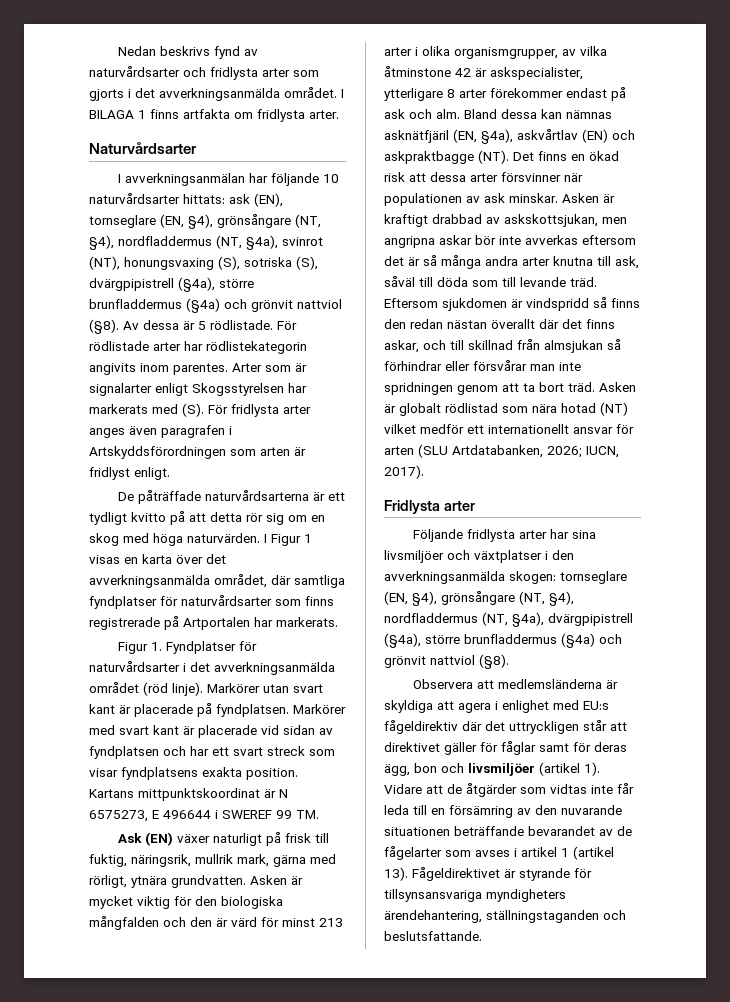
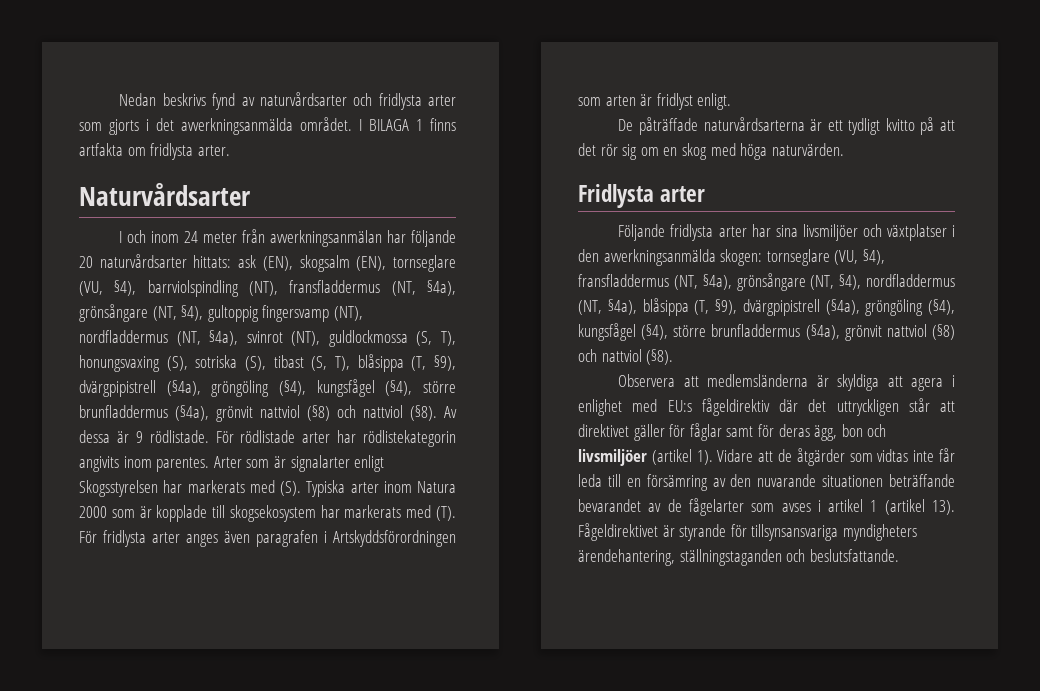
(122, 178) none -> [127,229,266,243] och inom 24 meter från
[323,174,340,183] 10 -> [79,256,93,268] 20
[89,214,321,229] [89,235,114,250] tornseglare (EN, §4), grönsångare (NT, §4), -> [299,255,457,272] [79,280,456,297] [79,304,363,322] skogsalm (EN), tornseglare (VU, §4), barrviolspindling (NT), fransfladdermus (NT, §4a), grönsångare (NT, §4), gultoppig fingersvamp (NT),
(120, 263) none -> [328,330,457,347] guldlockmossa (S, T),
[89,277,254,292] [89,298,293,313] dvärgpipistrell (§4a), större brunfladdermus (§4a) och grönvit -> [273,354,456,372] [79,379,456,397] [79,405,356,422] tibast (S, T), blåsippa (T, §9), dvärgpipistrell (§4a), gröngöling (§4), kungsfågel (§4), större brunfladdermus (§4a), grönvit nattviol (§8) och
[198,321,206,330] 5 -> [135,431,143,443] 9
(204, 410) none -> [306,480,456,497] [79,505,456,522] Typiska arter inom Natura 2000 som är kopplade till skogsekosystem har markerats med (T).
[210,512,242,522] detta -> [578,143,596,156] det
[264,534,312,546] [89,554,226,564] [89,574,345,588] [89,595,334,609] [89,616,338,630] [118,641,258,654] [89,661,335,675] [89,682,323,696] [89,703,346,717] [89,725,333,738] [89,746,335,759] [89,767,298,780] [89,788,288,801] [89,810,319,822] [118,832,330,846] [89,854,336,867] [89,875,303,888] [89,896,283,909] [89,916,343,930] [384,46,607,59] [384,66,583,80] [384,87,626,101] [384,109,612,119] [384,129,635,144] [384,150,619,164] [384,172,583,182] [384,193,615,206] [384,214,627,227] [384,235,636,248] [384,255,639,269] [384,276,597,287] [384,297,640,311] [384,319,615,329] [384,339,621,353] [384,360,581,371] [384,382,636,395] [384,402,628,416] [384,424,634,434] [384,444,619,458] [384,465,424,479] I Figur 1 visas en karta över det avverkningsanmälda området, där samtliga fyndplatser för naturvårdsarter som finns registrerade på Artportalen har markerats. // Figur 1. Fyndplatser för naturvårdsarter i det avverkningsanmälda området (röd linje). Markörer utan svart kant är placerade på fyndplatsen. Markörer med svart kant är placerade vid sidan av fyndplatsen och har ett svart streck som visar fyndplatsens exakta position. Kartans mittpunktskoordinat är N 6575273, E 496644 i SWEREF 99 TM. // Ask (EN) växer naturligt på frisk till fuktig, näringsrik, mullrik mark, gärna med rörligt, ytnära grundvatten. Asken är mycket viktig för den biologiska mångfalden och den är värd för minst 213 arter i olika organismgrupper, av vilka åtminstone 42 är askspecialister, ytterligare 8 arter förekommer endast på ask och alm. Bland dessa kan nämnas asknätfjäril (EN, §4a), askvårtlav (EN) och askpraktbagge (NT). Det finns en ökad risk att dessa arter försvinner när populationen av ask minskar. Asken är kraftigt drabbad av askskottsjukan, men angripna askar bör inte avverkas eftersom det är så många andra arter knutna till ask, såväl till döda som till levande träd. Eftersom sjukdomen är vindspridd så finns den redan nästan överallt där det finns askar, och till skillnad från almsjukan så förhindrar eller försvårar man inte spridningen genom att ta bort träd. Asken är globalt rödlistad som nära hotad (NT) vilket medför ett internationellt ansvar för arten (SLU Artdatabanken, 2026; IUCN, 2017). -> (844, 149) none
[384,591,574,606] [384,612,633,627] [384,633,622,648] [384,656,426,668] (EN, §4), grönsångare (NT, §4), nordfladdermus (NT, §4a), dvärgpipistrell (§4a), större brunfladdermus (§4a) och grönvit -> [834,249,885,265] [578,273,955,291] [578,298,955,316] [578,323,955,341] [578,349,597,362] (VU, §4), fransfladdermus (NT, §4a), grönsångare (NT, §4), nordfladdermus (NT, §4a), blåsippa (T, §9), dvärgpipistrell (§4a), gröngöling (§4), kungsfågel (§4), större brunfladdermus (§4a), grönvit nattviol (§8) och

